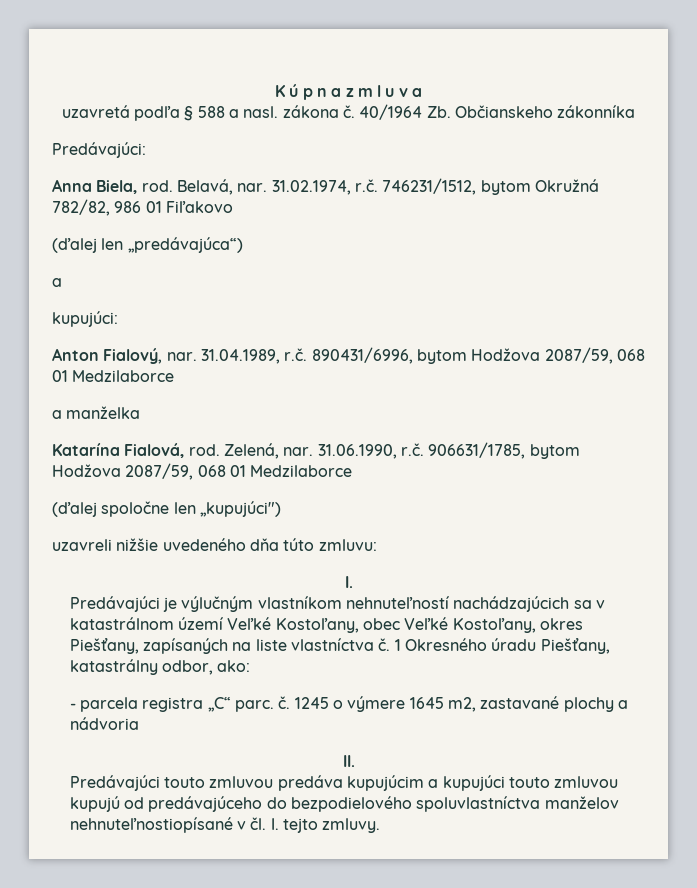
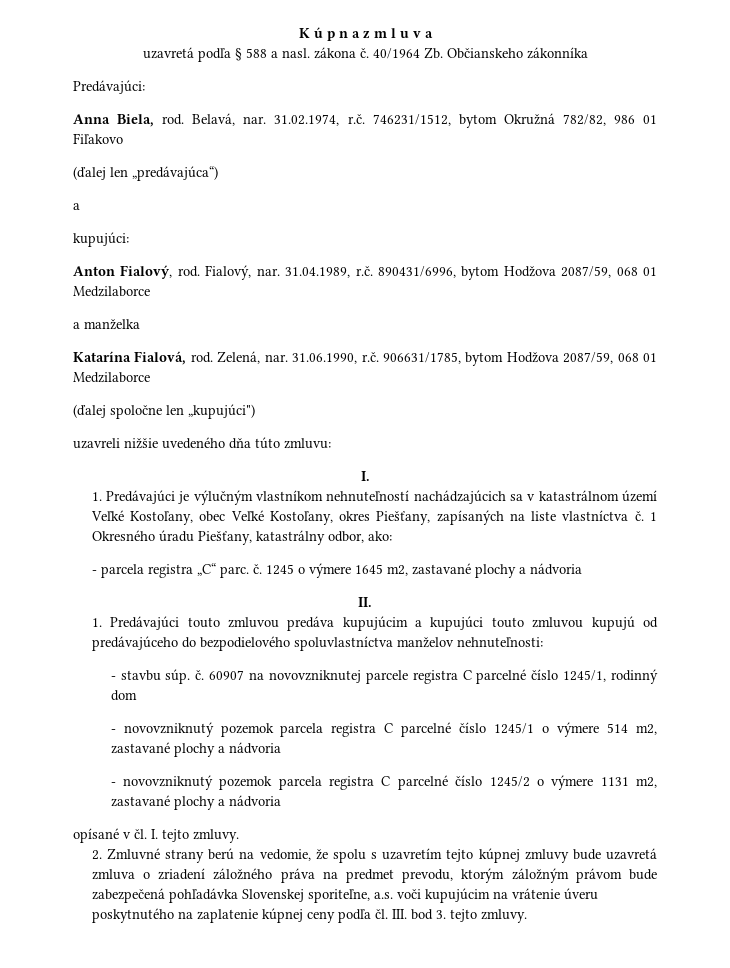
(163, 356) none -> [177,265,252,280] rod. Fialový,
(353, 582) none -> [91,492,102,501] 1.
(355, 761) none -> [91,618,102,627] 1.
[69,817,233,833] nehnuteľnostiopísané -> [456,637,543,648] [110,669,658,684] [110,690,137,701] [110,722,657,737] [110,742,281,757] [110,775,657,790] [110,795,281,810] [73,828,119,843] nehnuteľnosti: // - stavbu súp. č. 60907 na novovzniknutej parcele registra C parcelné číslo 1245/1, rodinný dom // - novovzniknutý pozemok parcela registra C parcelné číslo 1245/1 o výmere 514 m2, zastavané plochy a nádvoria // - novovzniknutý pozemok parcela registra C parcelné číslo 1245/2 o výmere 1131 m2, zastavané plochy a nádvoria // opísané
(381, 825) none -> [91,848,657,863] [91,868,657,883] [91,888,598,903] [91,908,527,923] // 2. Zmluvné strany berú na vedomie, že spolu s uzavretím tejto kúpnej zmluvy bude uzavretá zmluva o zriadení záložného práva na predmet prevodu, ktorým záložným právom bude zabezpečená pohľadávka Slovenskej sporiteľne, a.s. voči kupujúcim na vrátenie úveru poskytnutého na zaplatenie kúpnej ceny podľa čl. III. bod 3. tejto zmluvy.

